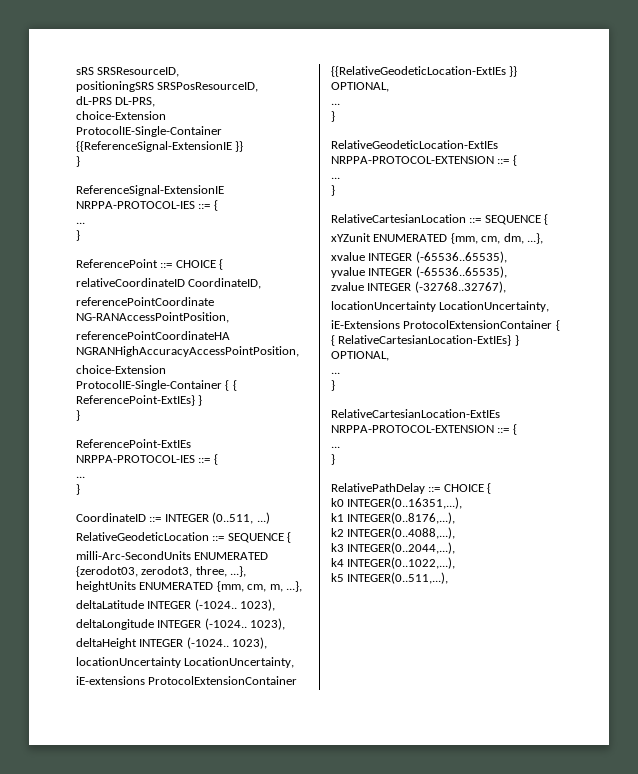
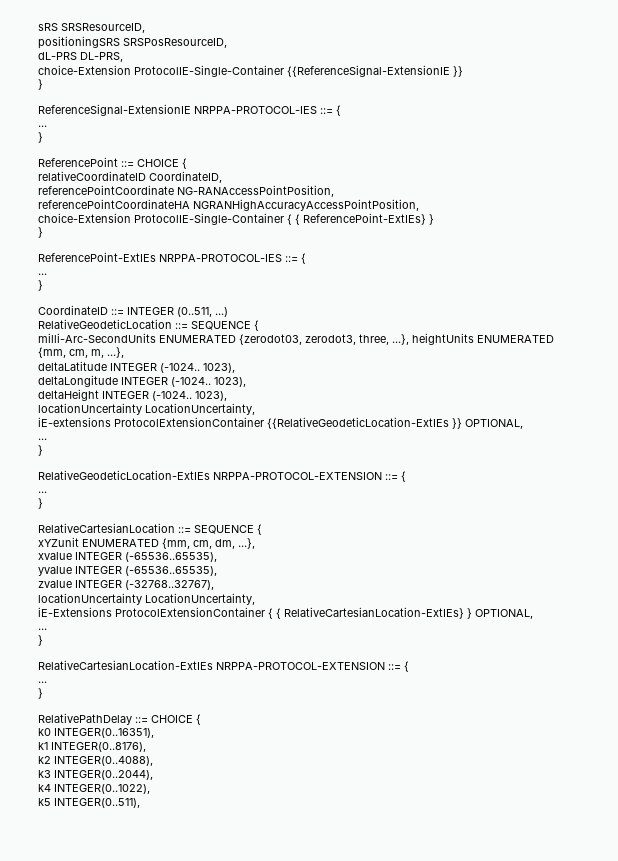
[347,497,463,509] INTEGER(0..16351,...), -> [54,728,154,738] INTEGER(0..16351),
[347,512,456,524] INTEGER(0..8176,...), -> [51,742,146,752] INTEGER(0..8176),
[347,527,456,539] INTEGER(0..4088,...), -> [54,756,153,766] INTEGER(0..4088),
[347,542,456,554] INTEGER(0..2044,...), -> [54,770,153,780] INTEGER(0..2044),
[347,557,456,569] INTEGER(0..1022,...), -> [54,784,150,794] INTEGER(0..1022),
[347,572,449,584] INTEGER(0..511,...), -> [54,798,140,808] INTEGER(0..511),

